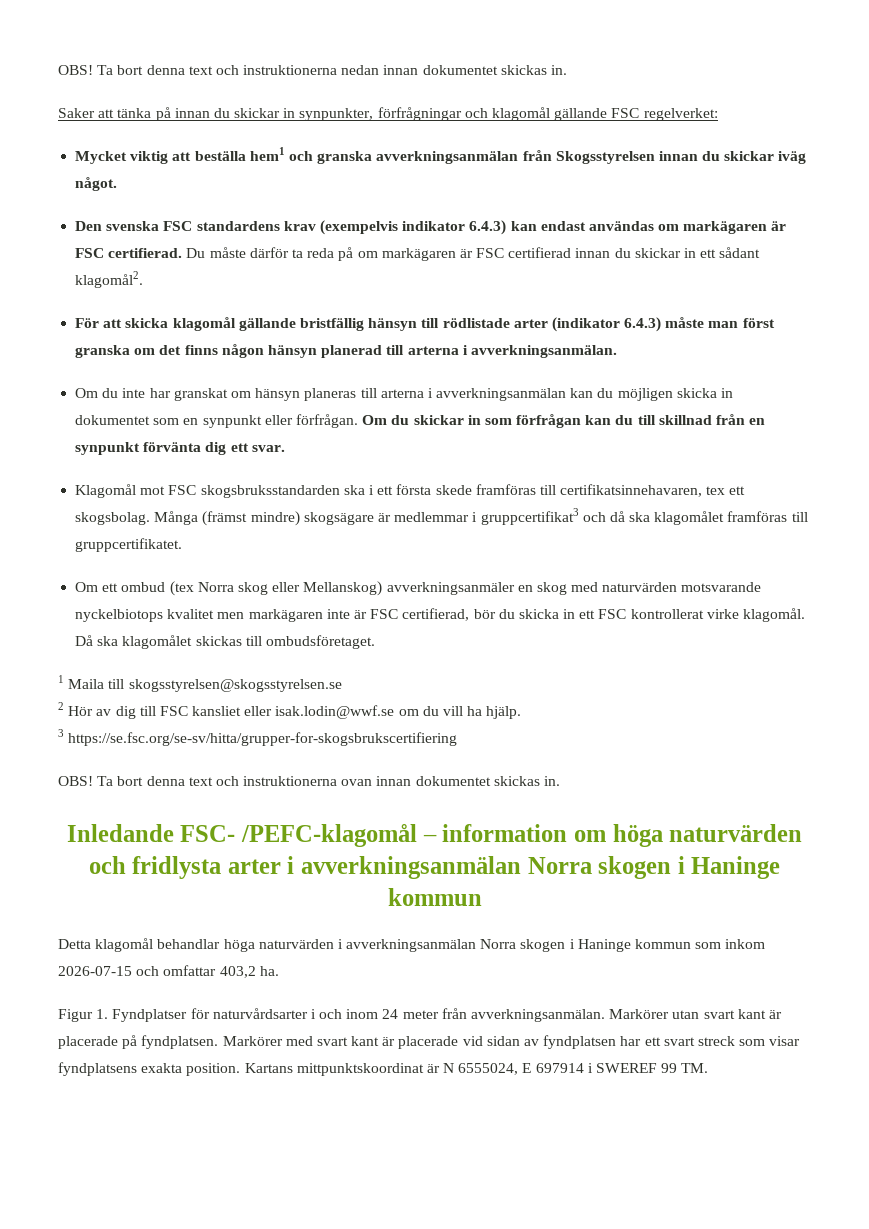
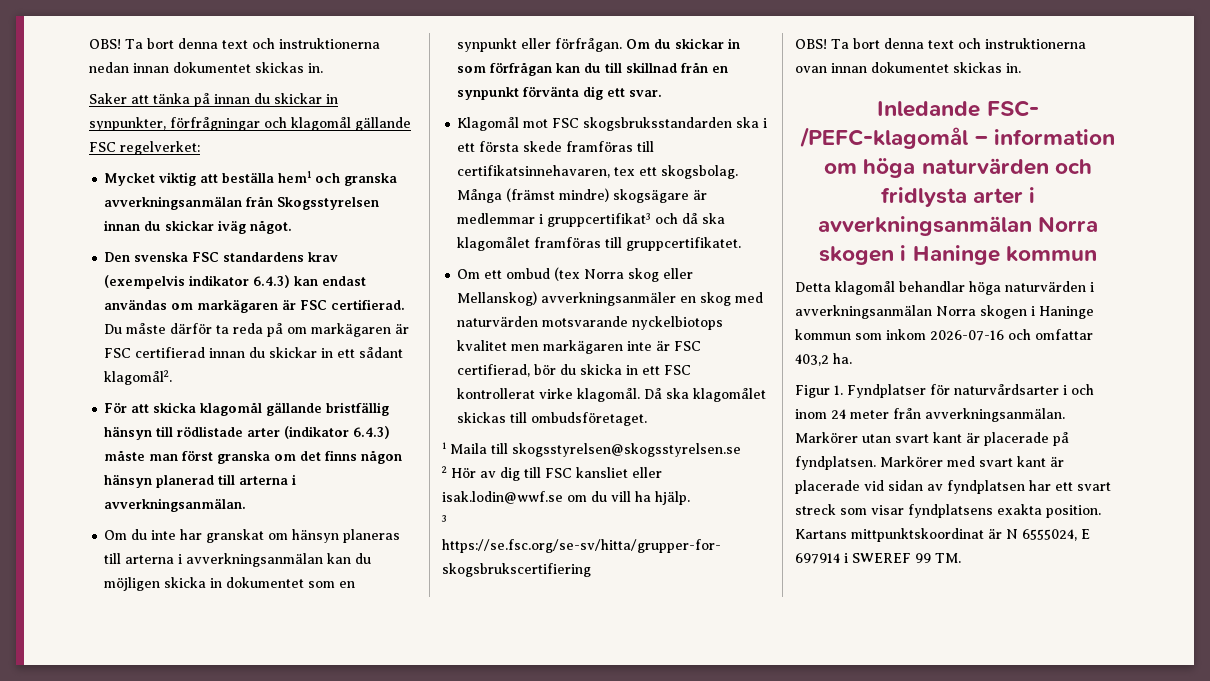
[58,966,132,976] 2026-07-15 -> [930,330,1004,341] 2026-07-16

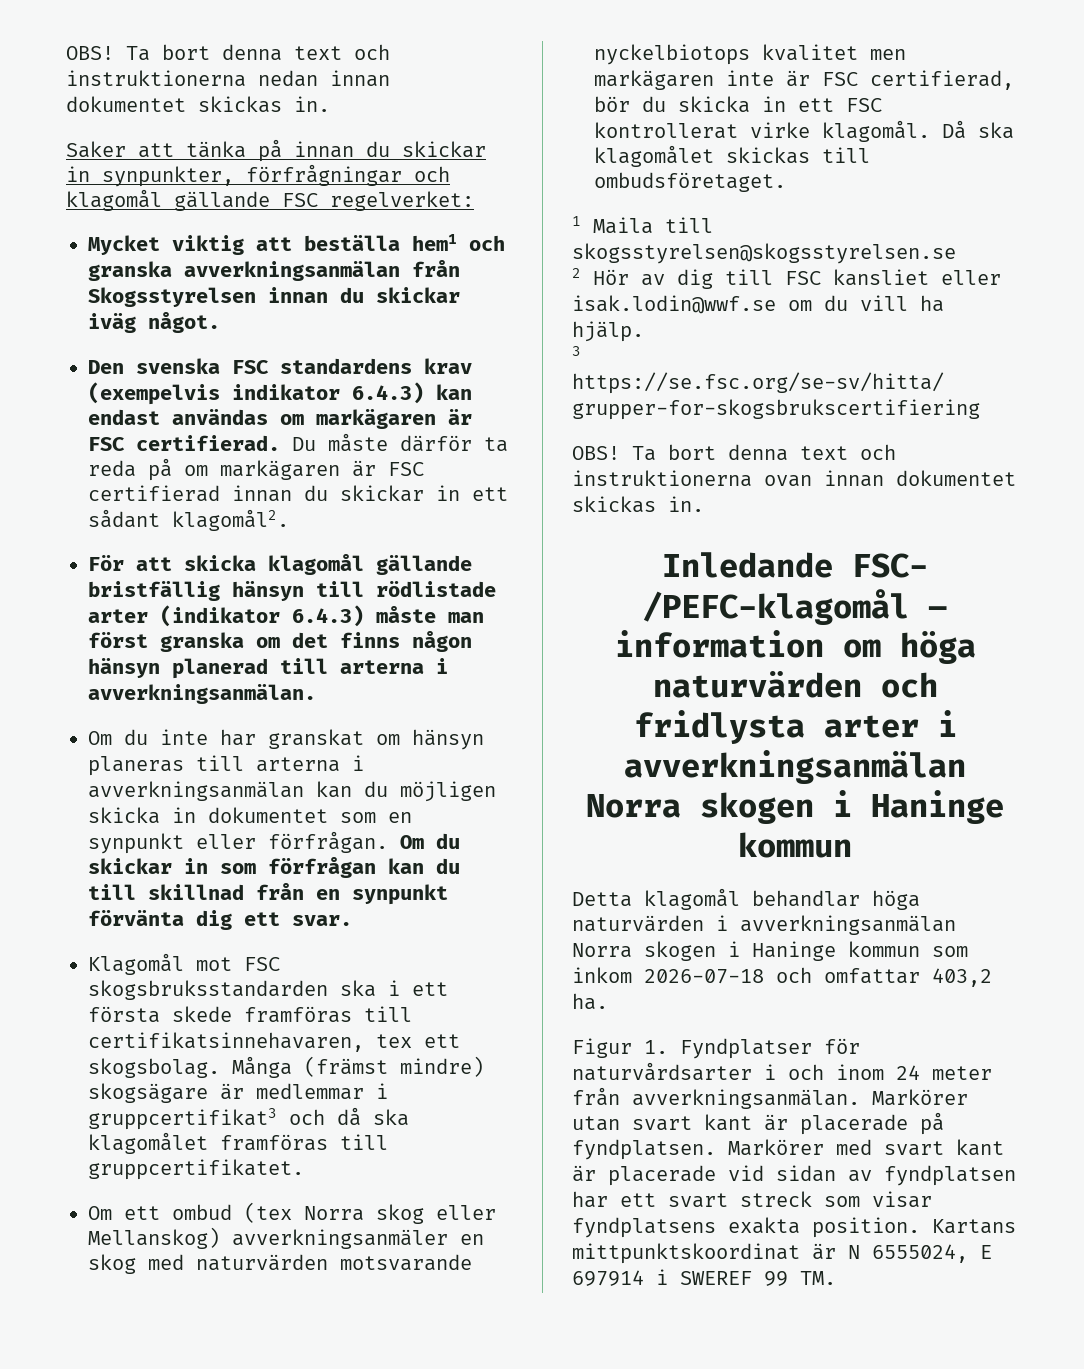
[930,330,1004,341] 2026-07-16 -> [644,969,764,984] 2026-07-18

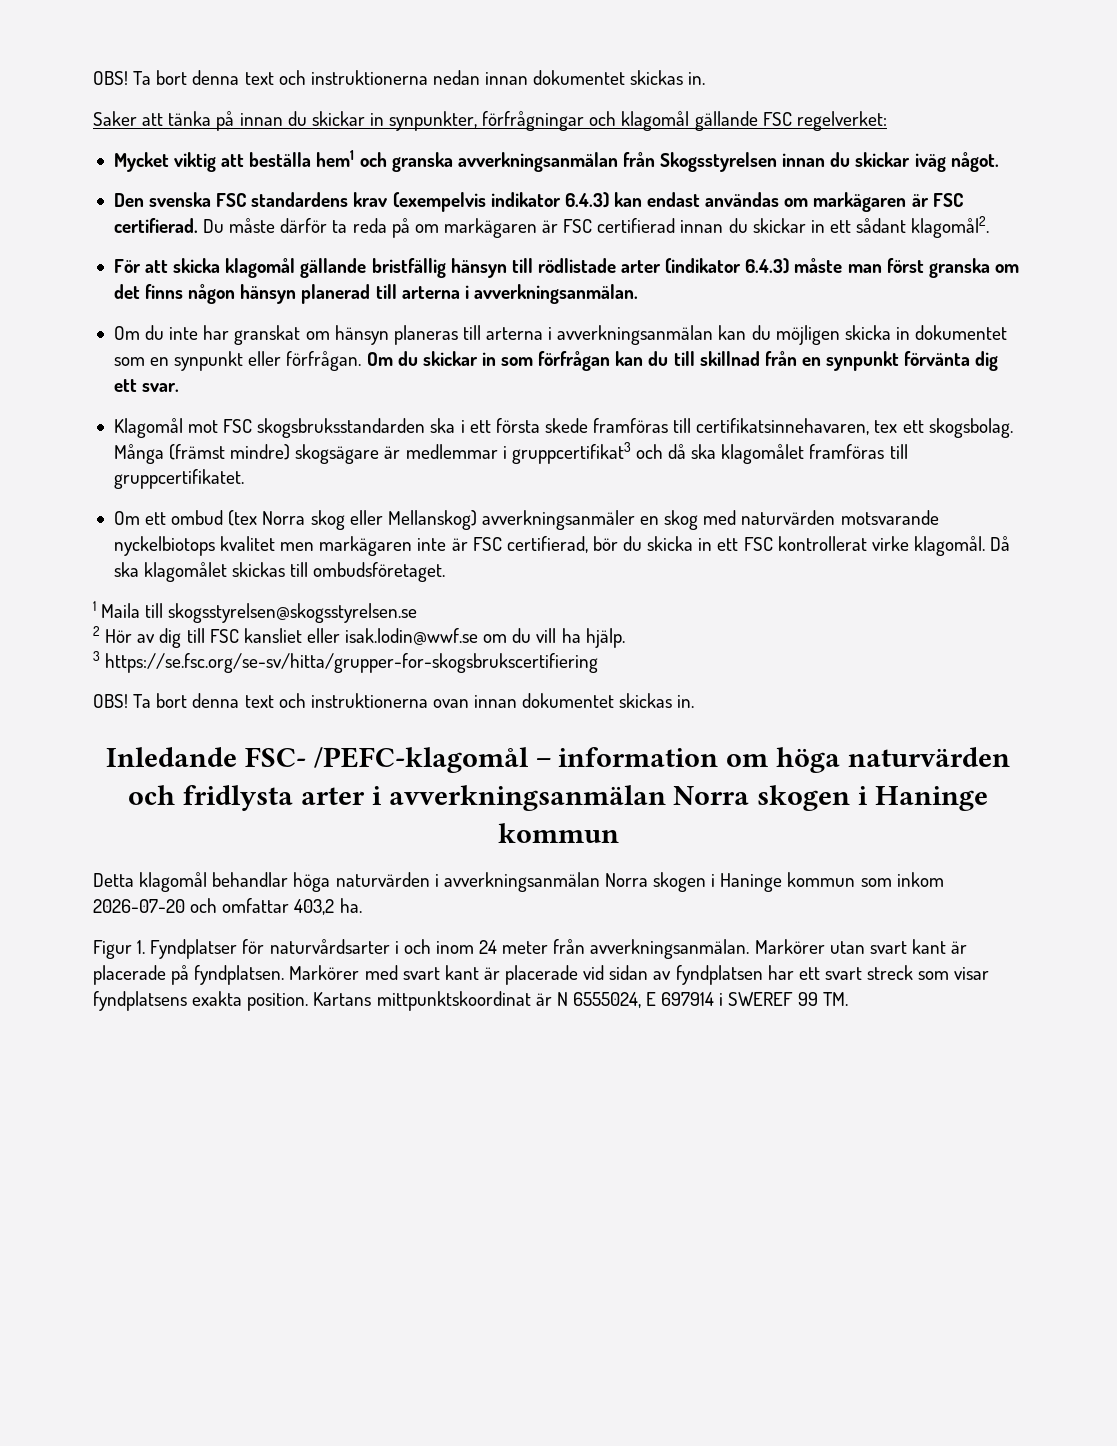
[644,969,764,984] 2026-07-18 -> [93,899,185,913] 2026-07-20

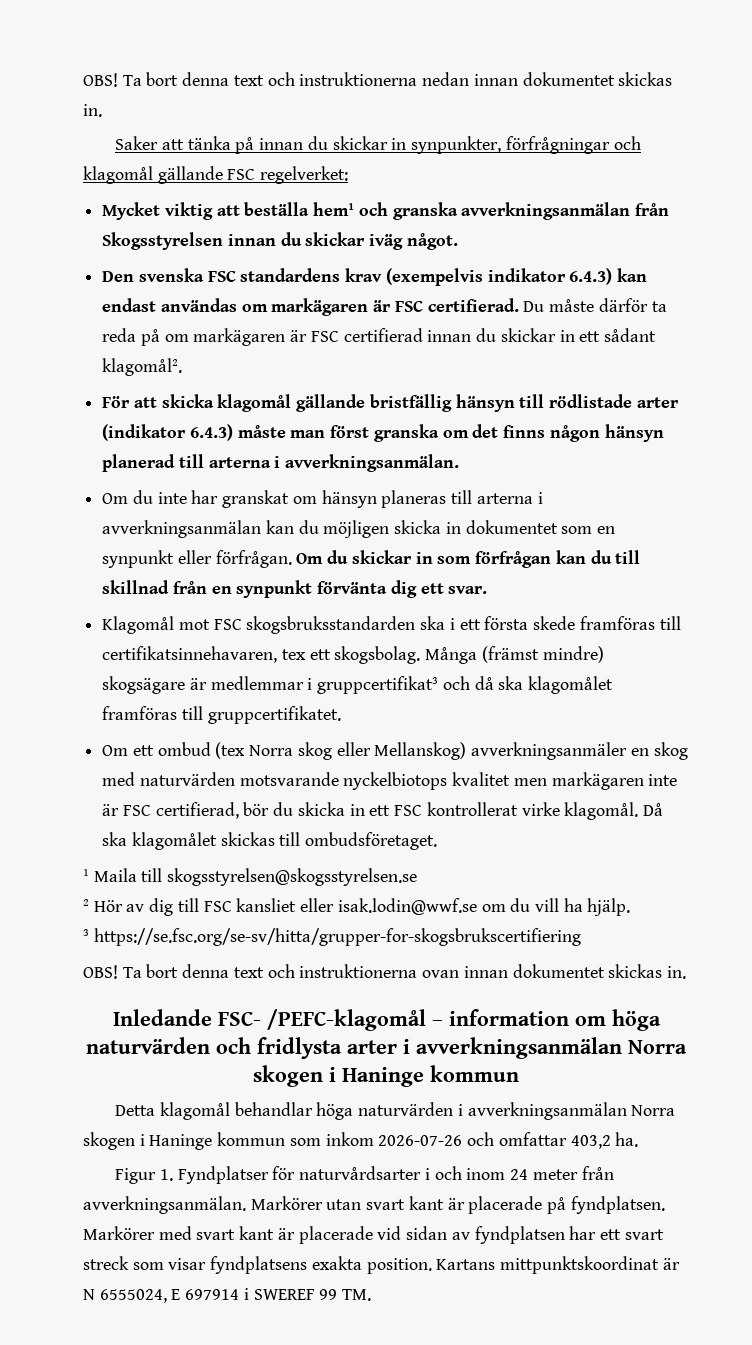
[93,899,185,913] 2026-07-20 -> [378,1135,463,1146] 2026-07-26

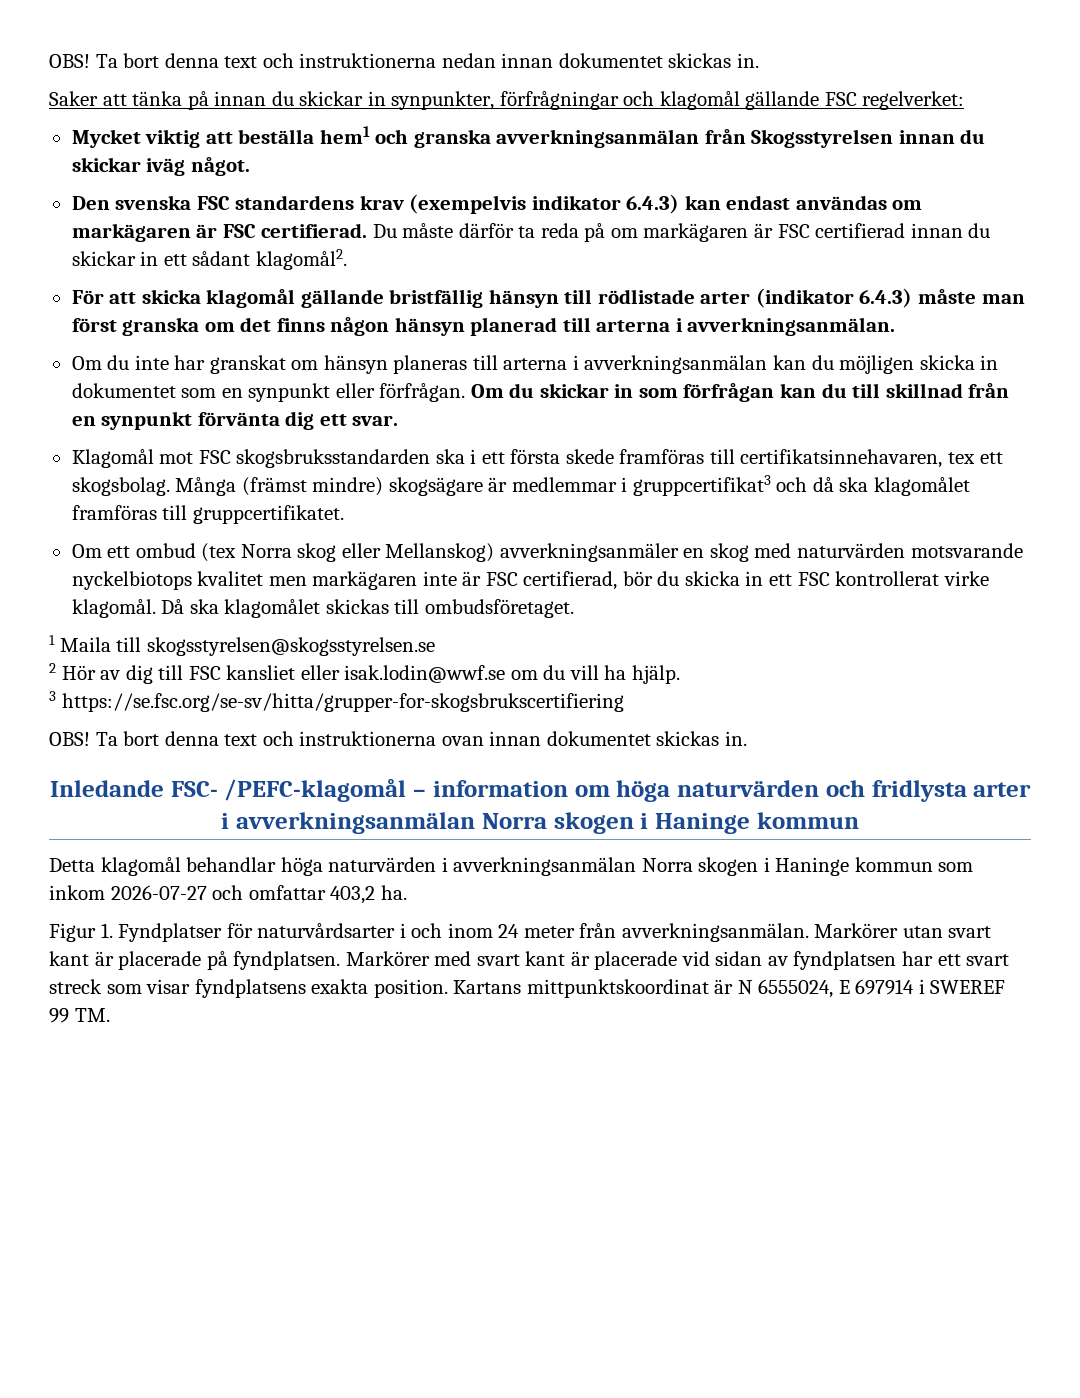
[378,1135,463,1146] 2026-07-26 -> [110,885,207,900] 2026-07-27

